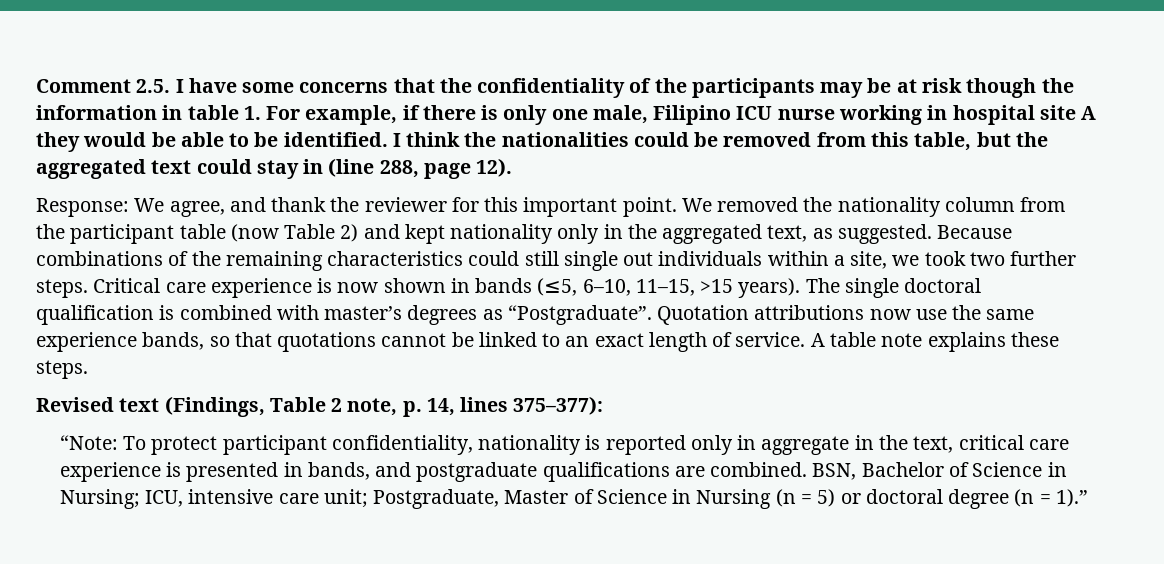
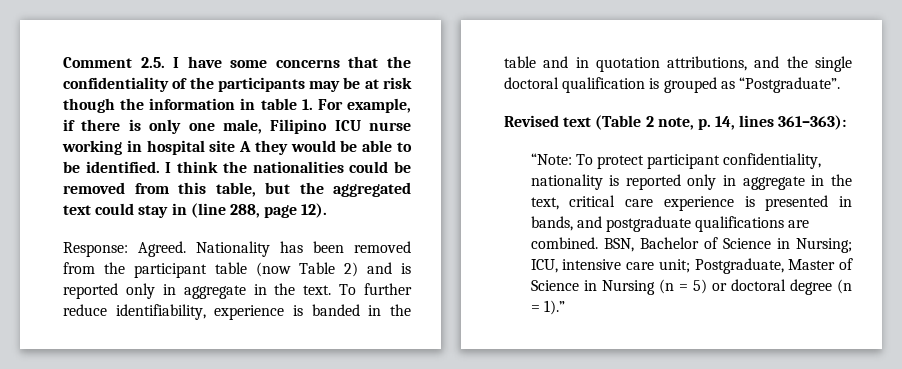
[134,197,1015,217] We agree, and thank the reviewer for this important point. We removed the nationality column -> [138,241,411,257] Agreed. Nationality has been removed
[404,224,1013,244] [36,251,1077,271] [36,278,982,298] [36,305,1035,325] [36,332,1059,352] [36,360,88,379] kept nationality only in the aggregated text, as suggested. Because combinations of the remaining characteristics could still single out individuals within a site, we took two further steps. Critical care experience is now shown in bands (≤5, 6–10, 11–15, >15 years). The single doctoral qualification is combined with master’s degrees as “Postgraduate”. Quotation attributions now use the same experience bands, so that quotations cannot be linked to an exact length of service. A table note explains these steps. -> [401,263,411,274] [63,283,412,299] [63,304,411,320] [504,56,852,72] [504,77,840,93] is reported only in aggregate in the text. To further reduce identifiability, experience is banded in the table and in quotation attributions, and the single doctoral qualification is grouped as “Postgraduate”.
[164,396,326,417] (Findings, Table -> [595,115,642,130] (Table
[513,396,604,415] 375–377): -> [778,115,847,130] 361–363):

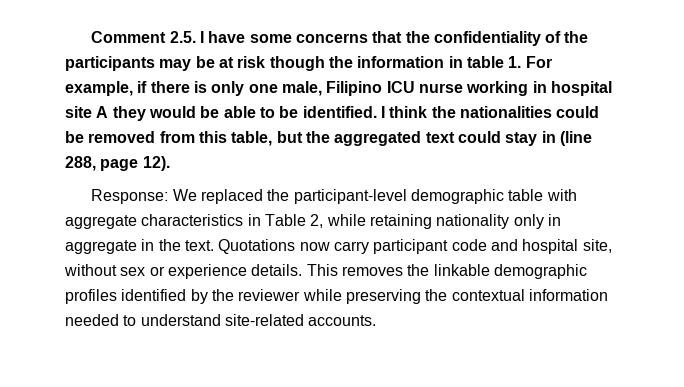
[138,241,411,257] [63,262,411,278] [63,283,118,299] Agreed. Nationality has been removed from the participant table (now Table 2) and is reported -> [172,189,577,204] [65,214,510,229] We replaced the participant-level demographic table with aggregate characteristics in Table 2, while retaining nationality
[339,283,412,295] [63,304,411,320] [504,56,852,72] [504,77,840,93] [504,115,847,130] [530,153,822,169] [530,174,852,190] [530,195,852,211] [530,216,810,232] [530,237,852,253] [530,258,853,274] [530,279,852,295] [530,300,565,315] To further reduce identifiability, experience is banded in the table and in quotation attributions, and the single doctoral qualification is grouped as “Postgraduate”. // Revised text (Table 2 note, p. 14, lines 361–363): // “Note: To protect participant confidentiality, nationality is reported only in aggregate in the text, critical care experience is presented in bands, and postgraduate qualifications are combined. BSN, Bachelor of Science in Nursing; ICU, intensive care unit; Postgraduate, Master of Science in Nursing (n = 5) or doctoral degree (n = 1).” -> [218,239,612,254] [64,264,587,279] [65,289,608,304] [65,314,377,326] Quotations now carry participant code and hospital site, without sex or experience details. This removes the linkable demographic profiles identified by the reviewer while preserving the contextual information needed to understand site-related accounts.

